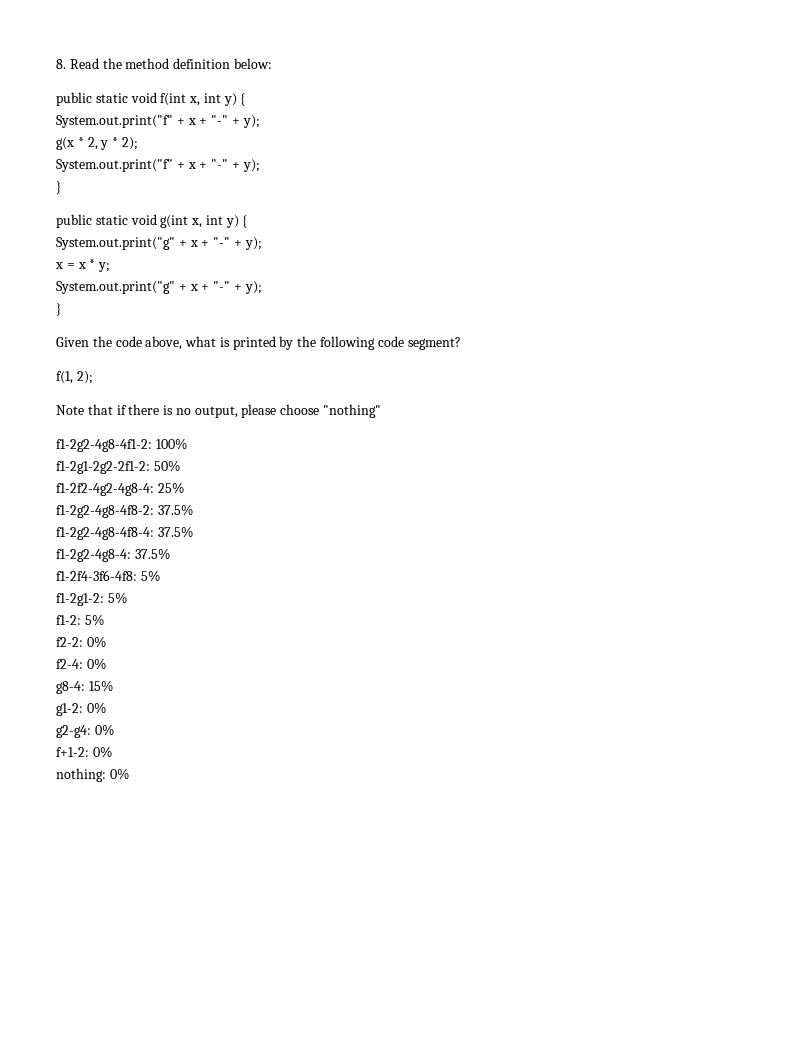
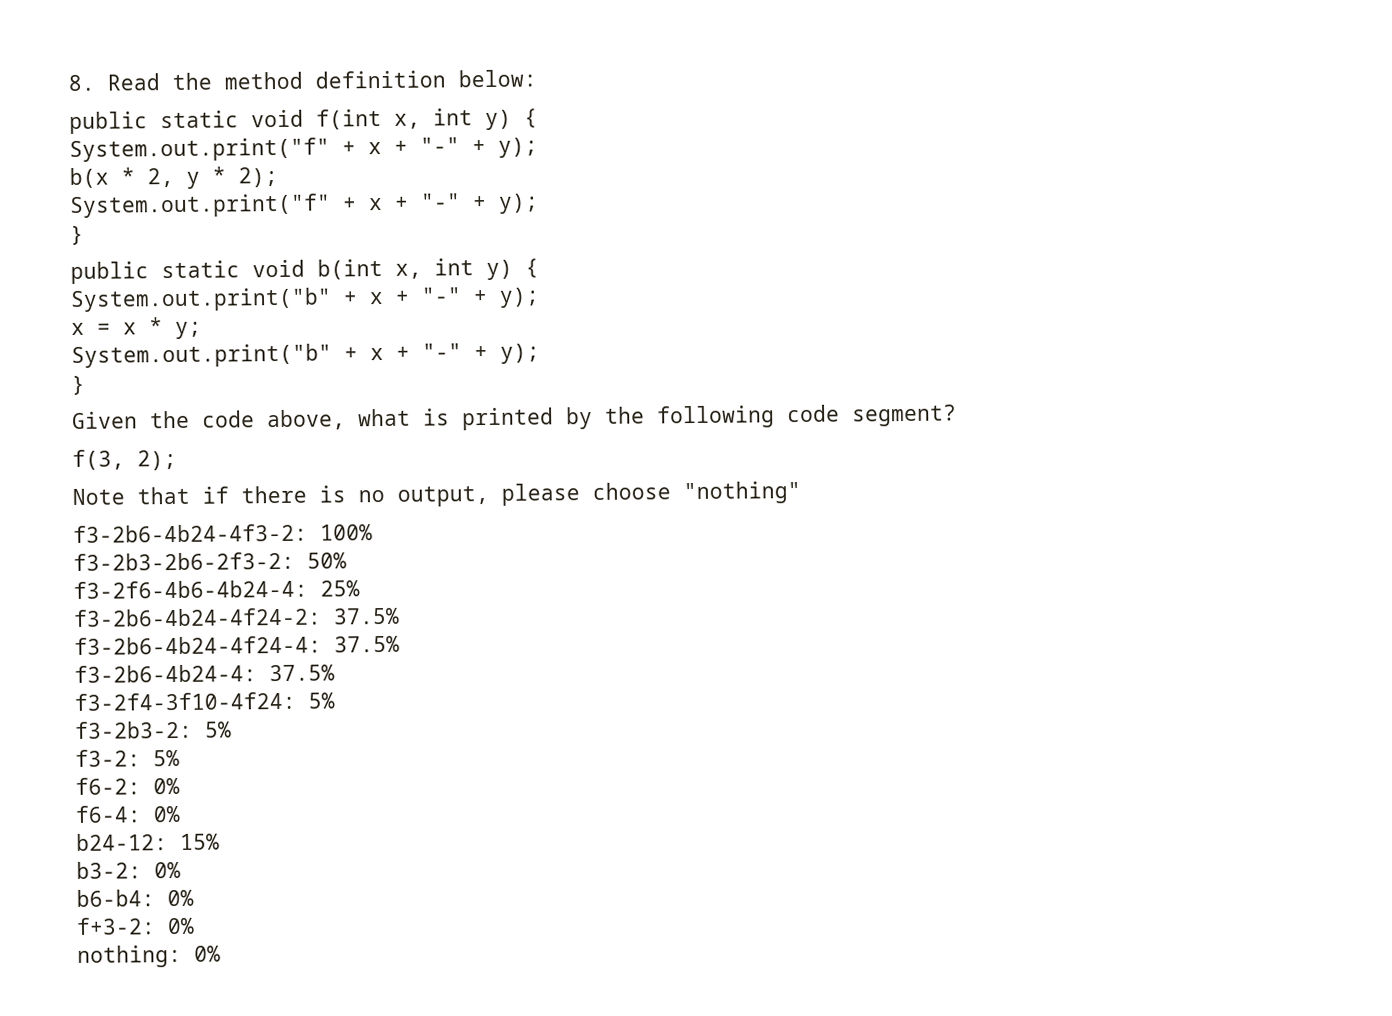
[56,137,74,150] g(x -> [69,167,109,188] b(x
[160,215,248,228] [56,237,175,250] g(int x, int y) { // System.out.print("g" -> [317,258,539,280] [70,287,332,312] b(int x, int y) { // System.out.print("b"
[56,281,175,294] System.out.print("g" -> [71,343,332,368] System.out.print("b"
[56,371,73,384] f(1, -> [72,449,125,470] f(3,
[56,439,152,452] f1-2g2-4g8-4f1-2: -> [73,523,308,543] f3-2b6-4b24-4f3-2:
[56,461,150,474] f1-2g1-2g2-2f1-2: -> [73,551,295,571] f3-2b3-2b6-2f3-2:
[56,483,154,496] f1-2f2-4g2-4g8-4: -> [73,579,308,599] f3-2f6-4b6-4b24-4:
[56,504,193,518] [56,526,193,540] [56,548,170,562] [56,570,160,582] [56,592,127,606] [56,614,104,626] [56,636,106,648] [56,658,106,670] [56,681,85,694] f1-2g2-4g8-4f8-2: 37.5% // f1-2g2-4g8-4f8-4: 37.5% // f1-2g2-4g8-4: 37.5% // f1-2f4-3f6-4f8: 5% // f1-2g1-2: 5% // f1-2: 5% // f2-2: 0% // f2-4: 0% // g8-4: -> [73,607,400,627] [74,635,400,655] [74,664,335,683] [74,691,335,711] [75,720,232,739] [75,749,180,767] [75,777,180,795] [75,805,180,823] [76,833,168,851] f3-2b6-4b24-4f24-2: 37.5% // f3-2b6-4b24-4f24-4: 37.5% // f3-2b6-4b24-4: 37.5% // f3-2f4-3f10-4f24: 5% // f3-2b3-2: 5% // f3-2: 5% // f6-2: 0% // f6-4: 0% // b24-12:
[56,702,106,716] [56,724,114,738] [56,747,89,757] g1-2: 0% // g2-g4: 0% // f+1-2: -> [76,861,181,879] [76,889,194,907] [76,917,156,935] b3-2: 0% // b6-b4: 0% // f+3-2:

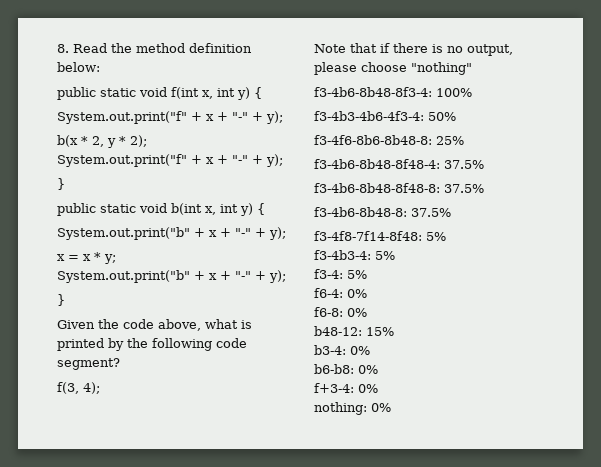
[137,449,177,471] 2); -> [83,382,100,394] 4);
[73,523,308,543] f3-2b6-4b24-4f3-2: -> [314,87,432,97] f3-4b6-8b48-8f3-4:
[73,551,295,571] f3-2b3-2b6-2f3-2: -> [314,111,424,121] f3-4b3-4b6-4f3-4:
[73,579,308,599] f3-2f6-4b6-4b24-4: -> [314,135,432,145] f3-4f6-8b6-8b48-8:
[73,607,400,627] [74,635,400,655] [74,664,335,683] [74,691,335,711] [75,720,232,739] [75,749,180,767] [75,777,180,795] f3-2b6-4b24-4f24-2: 37.5% // f3-2b6-4b24-4f24-4: 37.5% // f3-2b6-4b24-4: 37.5% // f3-2f4-3f10-4f24: 5% // f3-2b3-2: 5% // f3-2: 5% // f6-2: 0% -> [314,159,484,169] [314,183,484,193] [314,207,451,217] [314,231,446,241] [314,250,395,260] [314,269,367,279] f3-4b6-8b48-8f48-4: 37.5% // f3-4b6-8b48-8f48-8: 37.5% // f3-4b6-8b48-8: 37.5% // f3-4f8-7f14-8f48: 5% // f3-4b3-4: 5% // f3-4: 5%
[76,833,168,851] b24-12: -> [314,307,367,317] [314,326,362,336] f6-8: 0% // b48-12:
[76,861,181,879] [76,889,194,907] [76,917,156,935] b3-2: 0% // b6-b4: 0% // f+3-2: -> [314,345,370,355] [314,364,378,374] [314,383,354,393] b3-4: 0% // b6-b8: 0% // f+3-4:

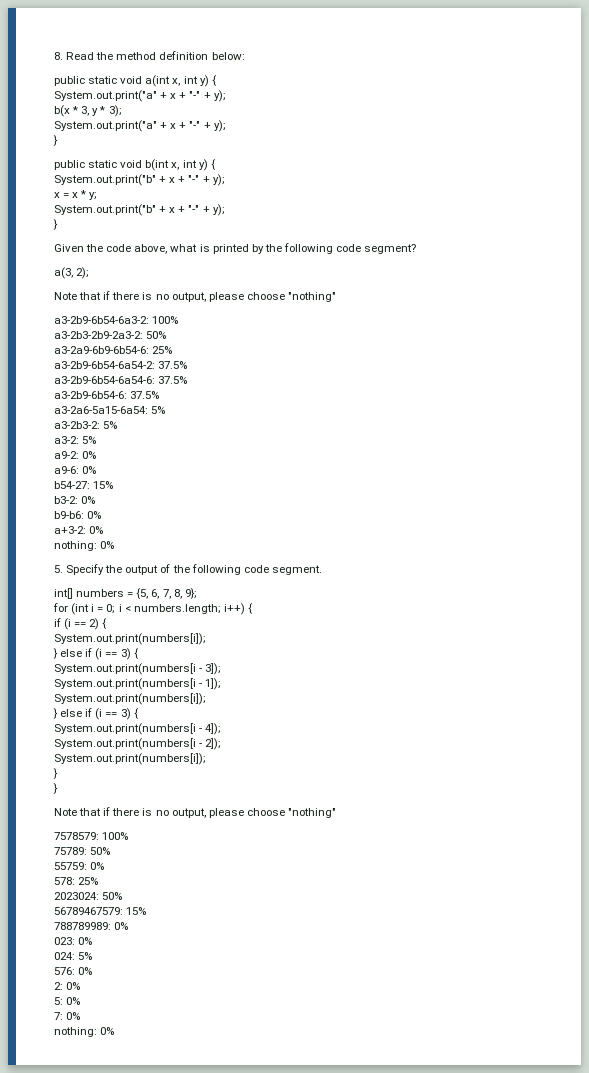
[171,87,262,100] [57,111,187,124] f(int x, int y) { // System.out.print("f" -> [145,75,217,87] [54,90,157,102] a(int x, int y) { // System.out.print("a"
[92,136,104,147] 2, -> [81,106,90,116] 3,
[130,135,147,147] [57,154,187,167] 2); // System.out.print("f" -> [108,105,122,117] [54,120,157,132] 3); // System.out.print("a"
[57,382,100,394] f(3, 4); -> [54,267,90,279] a(3, 2);
[314,87,472,97] [314,111,456,121] [314,135,464,145] [314,159,484,169] [314,183,484,193] [314,207,451,217] [314,231,446,241] [314,250,395,260] [314,269,367,279] [314,288,367,298] [314,307,367,317] [314,326,394,336] [314,345,370,355] [314,364,378,374] [314,383,378,393] [314,402,391,415] f3-4b6-8b48-8f3-4: 100% // f3-4b3-4b6-4f3-4: 50% // f3-4f6-8b6-8b48-8: 25% // f3-4b6-8b48-8f48-4: 37.5% // f3-4b6-8b48-8f48-8: 37.5% // f3-4b6-8b48-8: 37.5% // f3-4f8-7f14-8f48: 5% // f3-4b3-4: 5% // f3-4: 5% // f6-4: 0% // f6-8: 0% // b48-12: 15% // b3-4: 0% // b6-b8: 0% // f+3-4: 0% // nothing: 0% -> [54,316,179,324] [54,331,167,339] [54,346,173,354] [54,361,188,369] [54,376,188,384] [54,391,160,399] [54,406,166,414] [54,421,118,429] [54,436,97,444] [54,451,97,459] [54,466,97,474] [54,481,114,489] [54,496,96,504] [54,511,102,519] [54,526,104,534] [54,541,115,551] [54,564,322,575] [54,588,197,599] [53,603,253,615] [54,618,108,630] [54,633,206,645] [53,648,139,660] [54,663,222,675] [54,678,222,690] [54,693,206,705] [53,708,139,720] [54,723,222,735] [54,738,222,750] [54,753,206,765] [53,768,58,779] [53,783,58,794] [54,807,336,818] [54,832,129,840] [54,847,111,855] [54,862,105,870] [54,877,99,885] [54,892,123,900] [54,907,147,915] [54,922,129,930] [54,937,93,945] [54,952,93,960] [54,967,93,975] [54,982,81,990] [54,997,81,1005] [54,1012,81,1020] [54,1027,115,1037] a3-2b9-6b54-6a3-2: 100% // a3-2b3-2b9-2a3-2: 50% // a3-2a9-6b9-6b54-6: 25% // a3-2b9-6b54-6a54-2: 37.5% // a3-2b9-6b54-6a54-6: 37.5% // a3-2b9-6b54-6: 37.5% // a3-2a6-5a15-6a54: 5% // a3-2b3-2: 5% // a3-2: 5% // a9-2: 0% // a9-6: 0% // b54-27: 15% // b3-2: 0% // b9-b6: 0% // a+3-2: 0% // nothing: 0% // 5. Specify the output of the following code segment. // int[] numbers = {5, 6, 7, 8, 9}; // for (int i = 0; i < numbers.length; i++) { // if (i == 2) { // System.out.print(numbers[i]); // } else if (i == 3) { // System.out.print(numbers[i - 3]); // System.out.print(numbers[i - 1]); // System.out.print(numbers[i]); // } else if (i == 3) { // System.out.print(numbers[i - 4]); // System.out.print(numbers[i - 2]); // System.out.print(numbers[i]); // } // } // Note that if there is no output, please choose "nothing" // 7578579: 100% // 75789: 50% // 55759: 0% // 578: 25% // 2023024: 50% // 56789467579: 15% // 788789989: 0% // 023: 0% // 024: 5% // 576: 0% // 2: 0% // 5: 0% // 7: 0% // nothing: 0%

